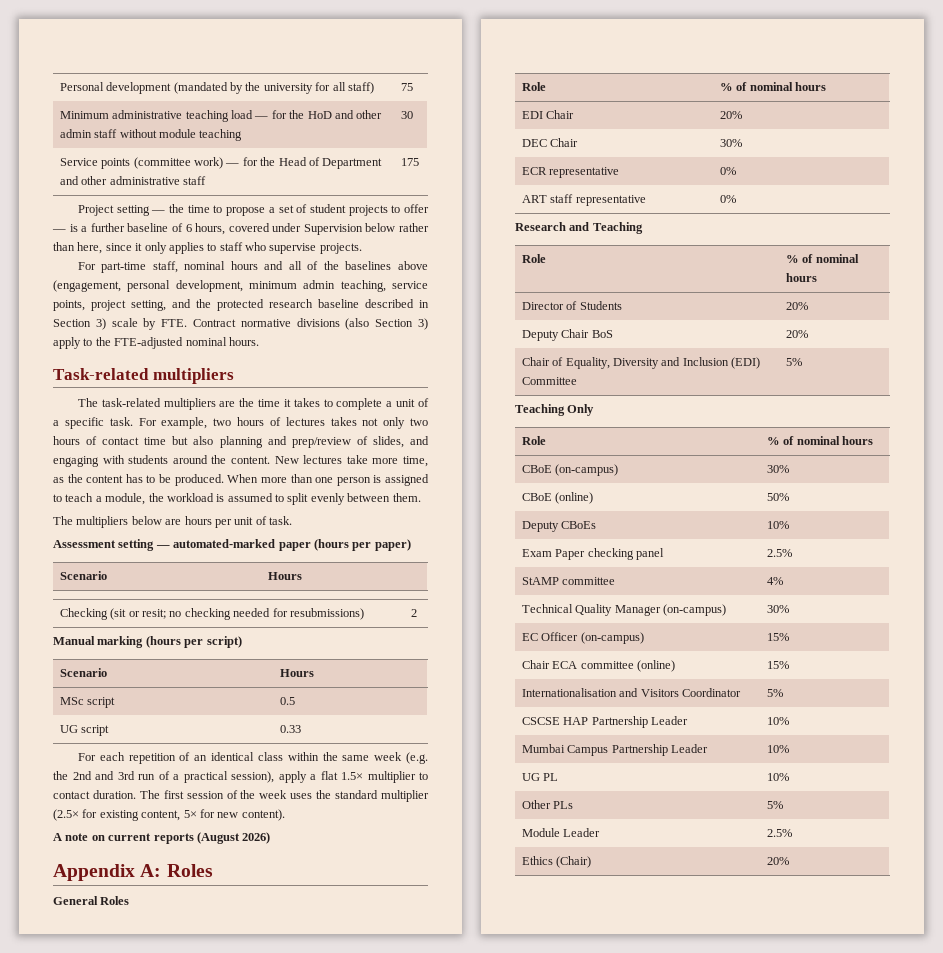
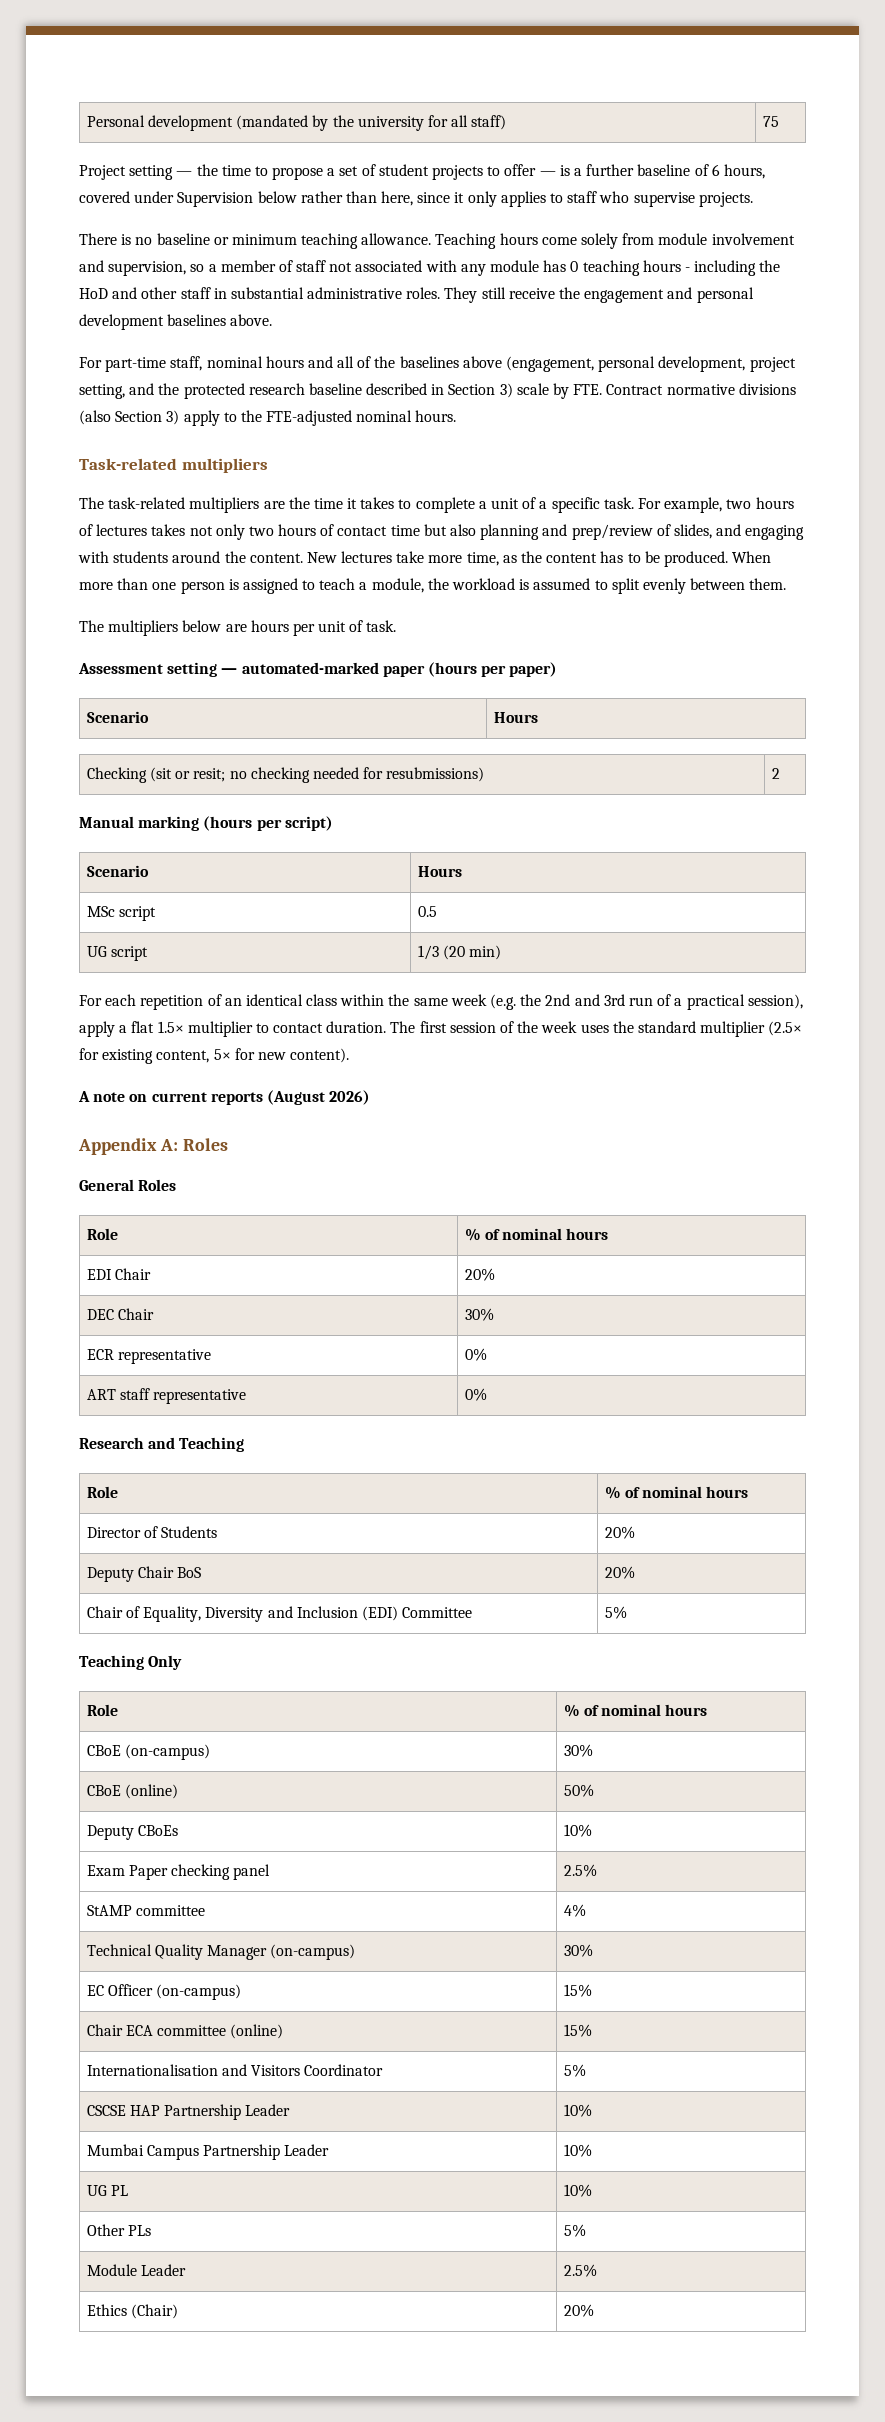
[59,110,383,122] [59,129,243,141] [400,111,413,119] [59,157,383,169] [59,176,207,185] [400,158,419,166] // Minimum administrative teaching load — for the HoD and other admin staff without module teaching | 30 // Service points (committee work) — for the Head of Department and other administrative staff | 175 -> (779, 121) none
(362, 248) none -> [79,233,795,249] [79,260,781,276] [79,287,754,303] [79,314,273,330] // There is no baseline or minimum teaching allowance. Teaching hours come solely from module involvement and supervision, so a member of staff not associated with any module has 0 teaching hours - including the HoD and other staff in substantial administrative roles. They still receive the engagement and personal development baselines above.
[249,280,428,292] [53,300,85,311] minimum admin teaching, service points, -> (746, 364) none
[279,725,301,733] 0.33 -> [417,945,502,960] 1/3 (20 min)

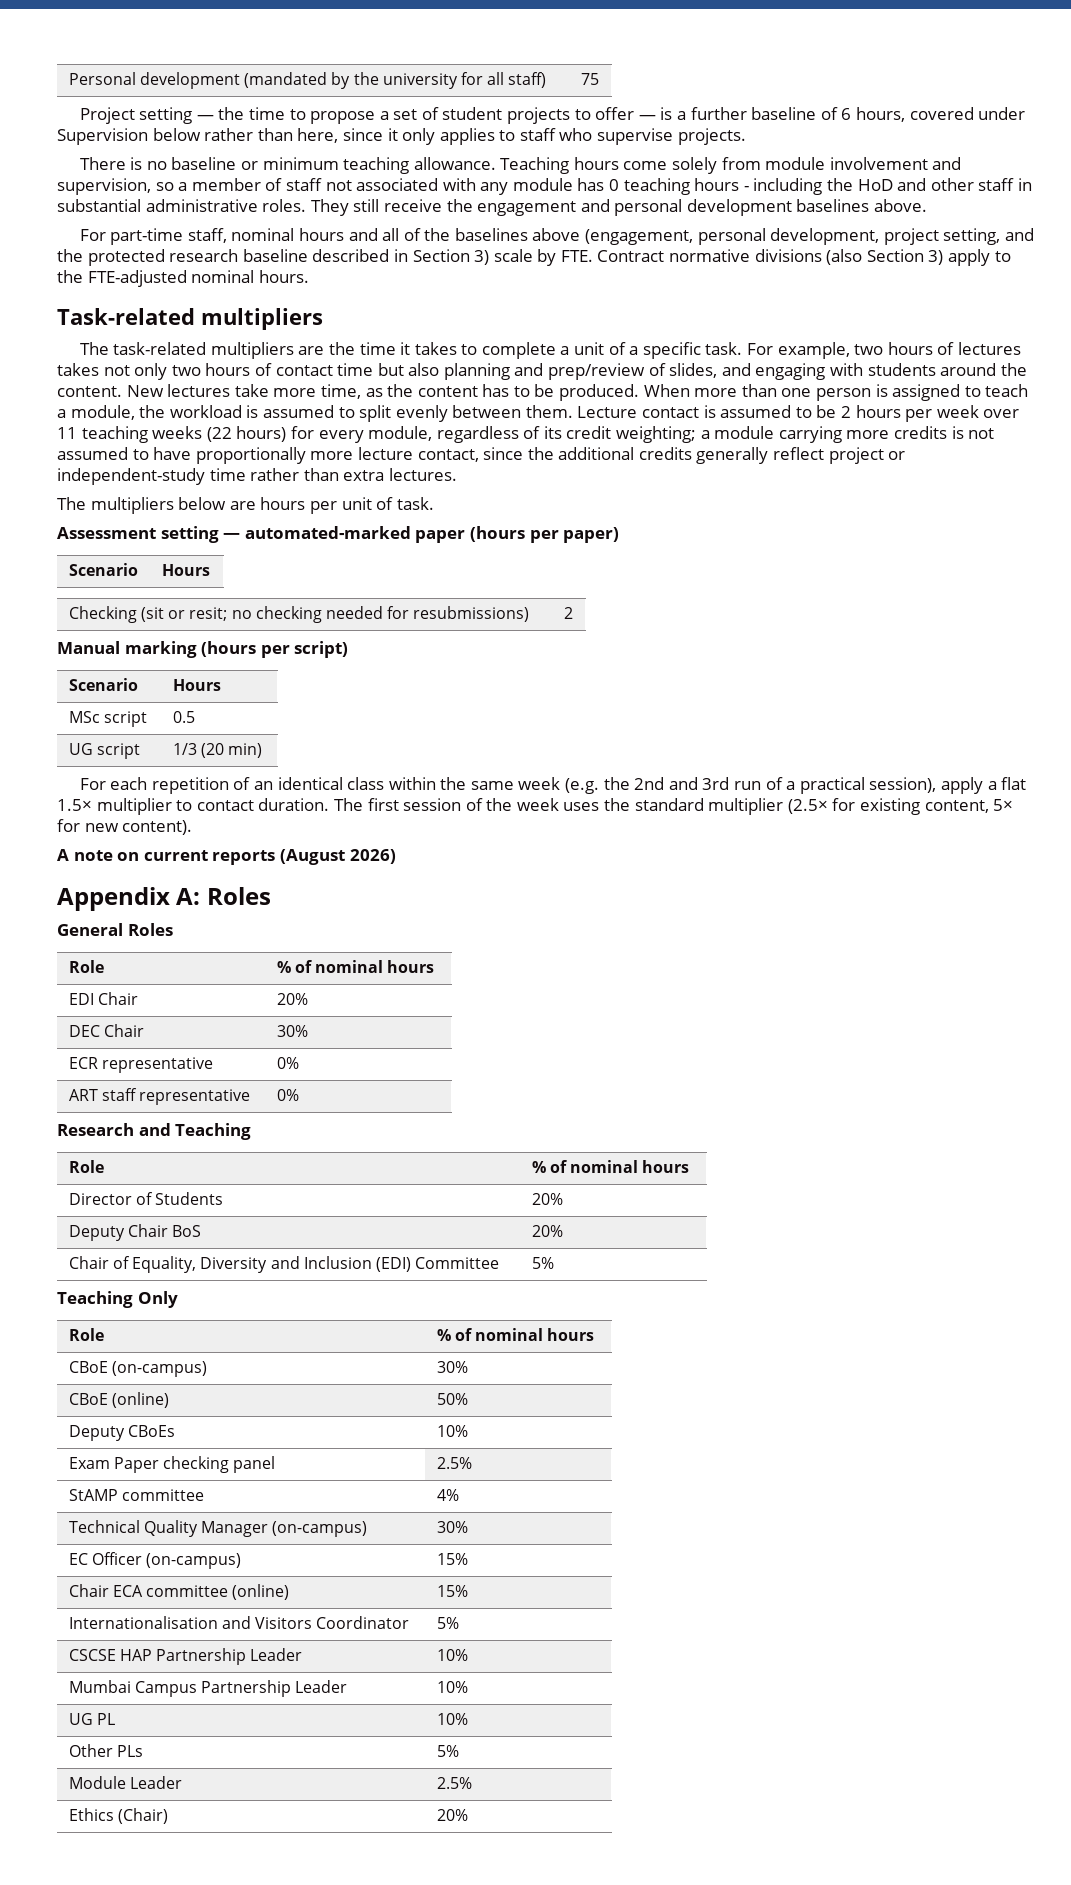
(787, 584) none -> [577,405,1020,422] [57,426,995,443] [57,447,906,464] [57,468,457,485] Lecture contact is assumed to be 2 hours per week over 11 teaching weeks (22 hours) for every module, regardless of its credit weighting; a module carrying more credits is not assumed to have proportionally more lecture contact, since the additional credits generally reflect project or independent-study time rather than extra lectures.

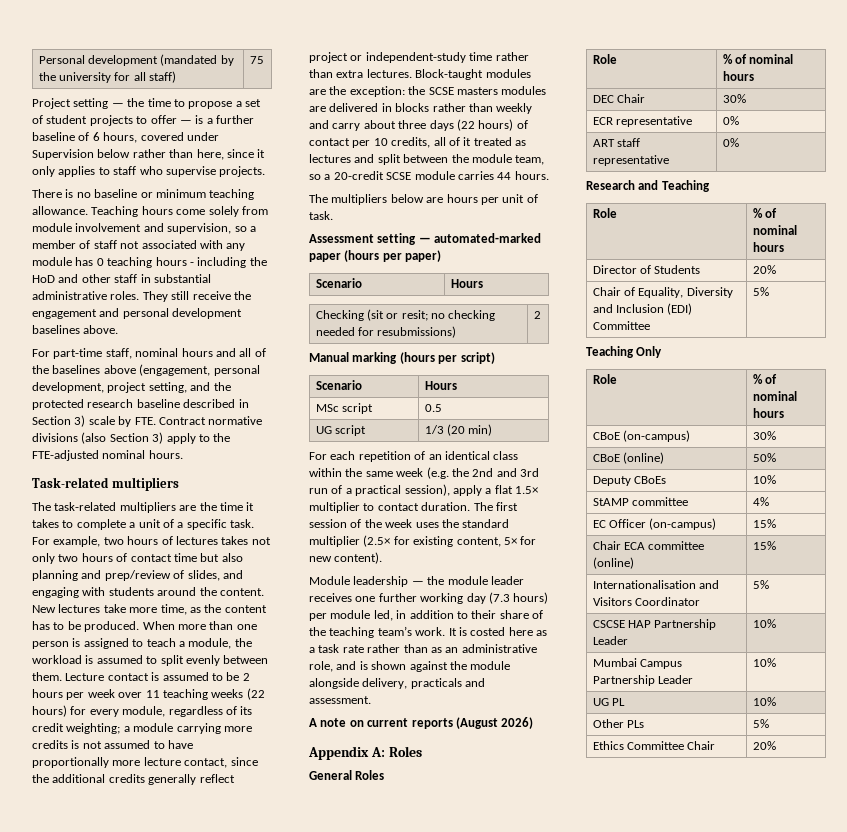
(457, 474) none -> [415,69,531,80] [309,86,547,97] [309,103,533,114] [309,119,528,131] [309,137,526,148] [309,154,545,165] [309,171,549,180] Block-taught modules are the exception: the SCSE masters modules are delivered in blocks rather than weekly and carry about three days (22 hours) of contact per 10 credits, all of it treated as lectures and split between the module team, so a 20-credit SCSE module carries 44 hours.
(193, 827) none -> [309,576,524,587] [309,592,549,604] [309,610,543,621] [309,626,547,638] [309,644,537,653] [309,661,511,672] [309,678,486,689] [309,696,371,704] // Module leadership — the module leader receives one further working day (7.3 hours) per module led, in addition to their share of the teaching team’s work. It is costed here as a task rate rather than as an administrative role, and is shown against the module alongside delivery, practicals and assessment.
[68,992,139,1005] [276,993,308,1005] // EDI Chair | 20% -> (754, 76) none
[68,1224,202,1241] [531,1225,563,1237] // Deputy Chair BoS | 20% -> (776, 269) none
[68,1456,276,1473] [436,1457,472,1469] [68,1489,205,1501] [436,1489,459,1501] [68,1520,368,1537] [436,1521,468,1533] Exam Paper checking panel | 2.5% // StAMP committee | 4% // Technical Quality Manager (on-campus) | 30% -> [592,497,688,506] [752,497,769,506] StAMP committee | 4%
[68,1776,183,1789] [436,1777,472,1789] // Module Leader | 2.5% -> (769, 723) none
[118,1808,169,1824] (Chair) -> [626,741,716,750] Committee Chair

